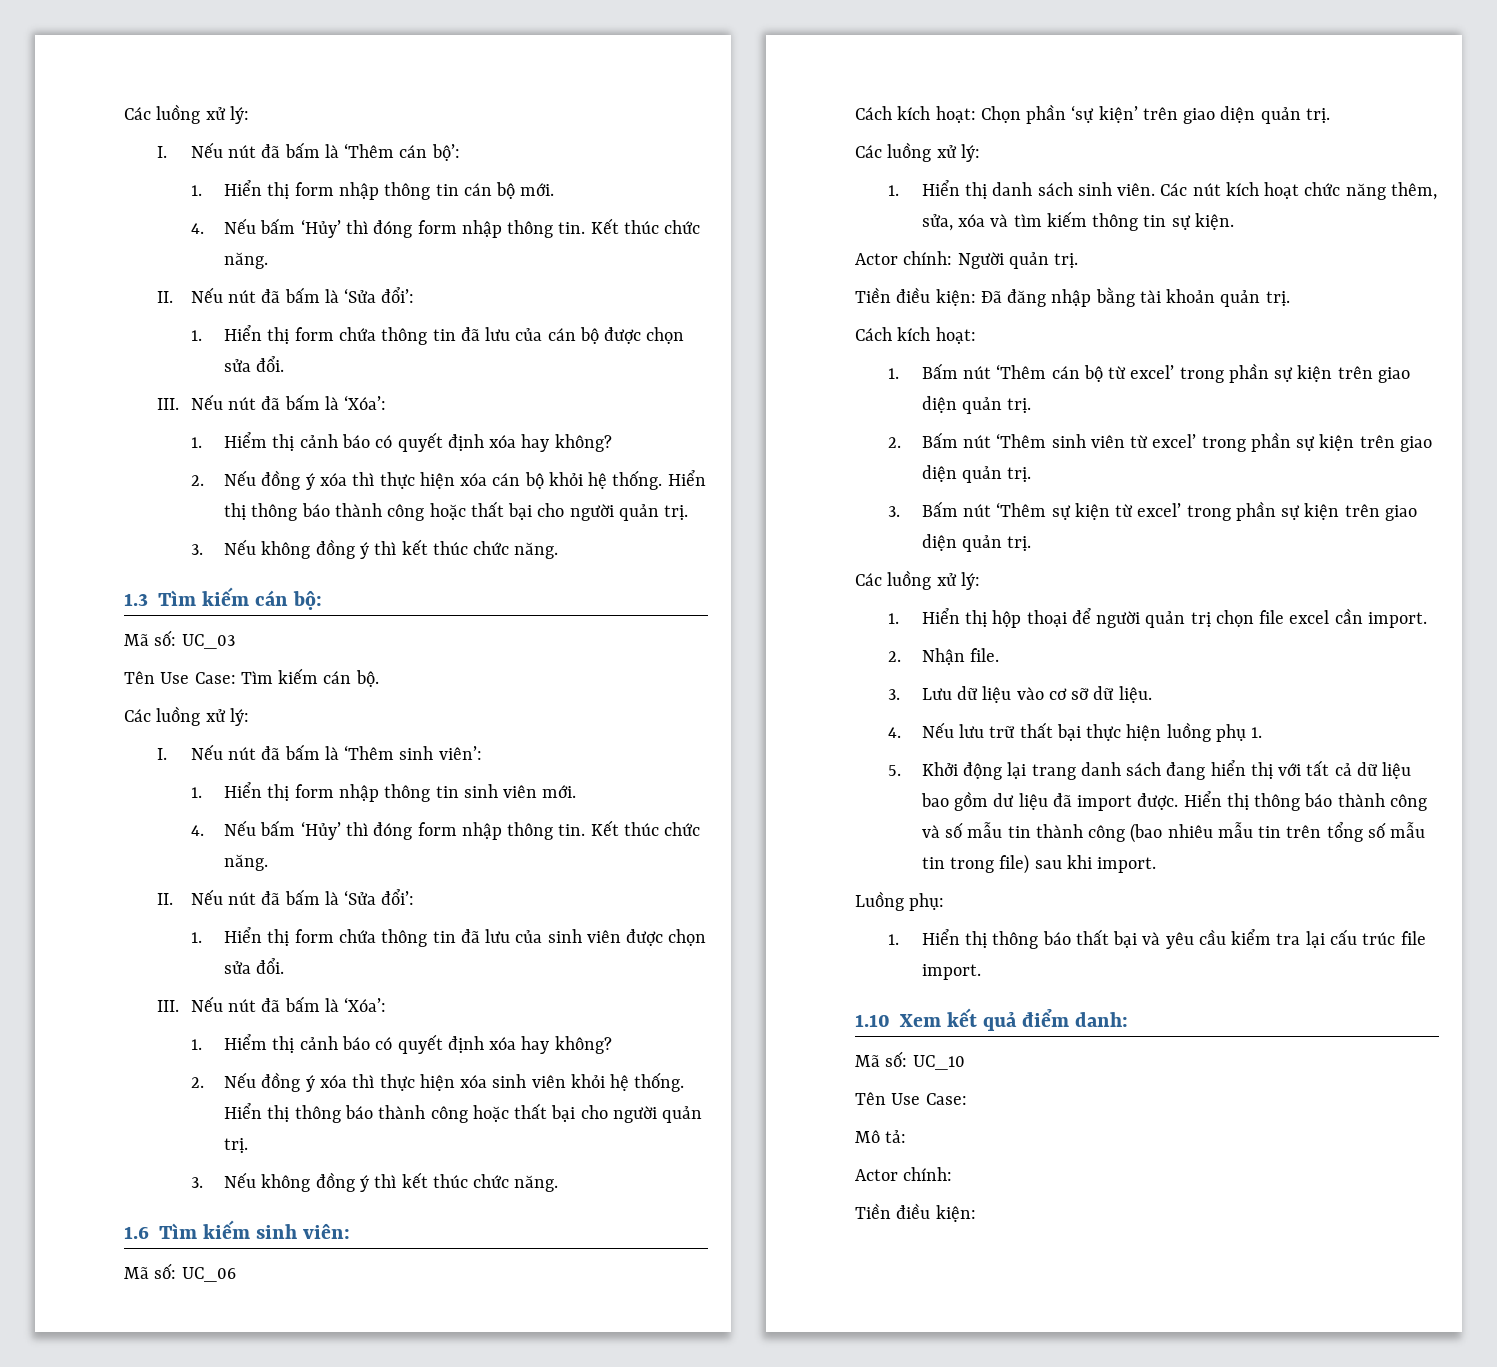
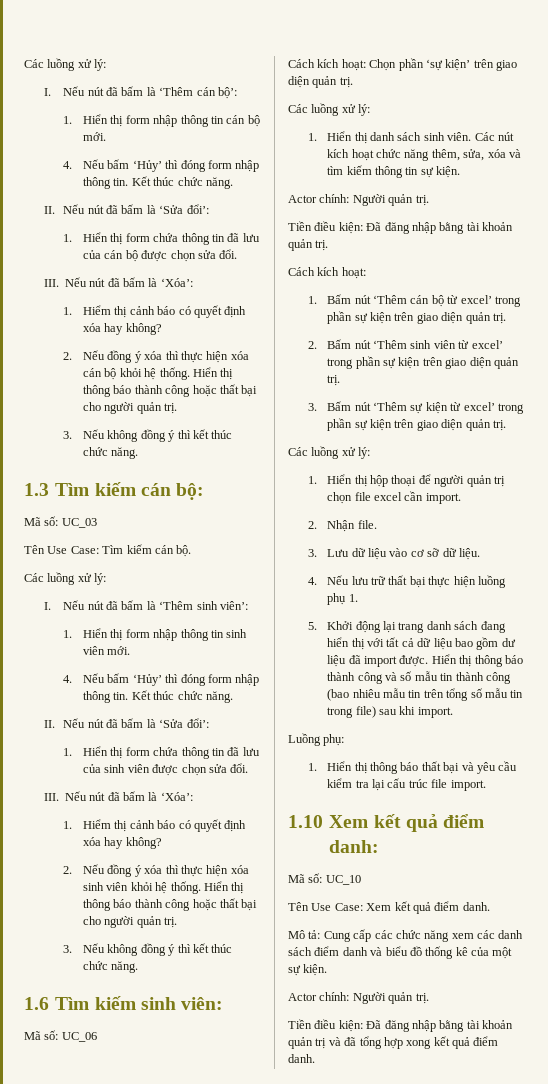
[855,1130,907,1143] [855,1167,953,1181] [855,1203,976,1222] // Mô tả: // Actor chính: // Tiền điều kiện: -> [366,901,490,914] [288,929,524,942] [288,946,513,959] [288,964,328,976] [288,992,429,1004] [288,1019,513,1032] [288,1036,499,1049] [288,1054,315,1063] Xem kết quả điểm danh. // Mô tả: Cung cấp các chức năng xem các danh sách điểm danh và biểu đồ thống kê của một sự kiện. // Actor chính: Người quản trị. // Tiền điều kiện: Đã đăng nhập bằng tài khoản quản trị và đã tổng hợp xong kết quả điểm danh.

